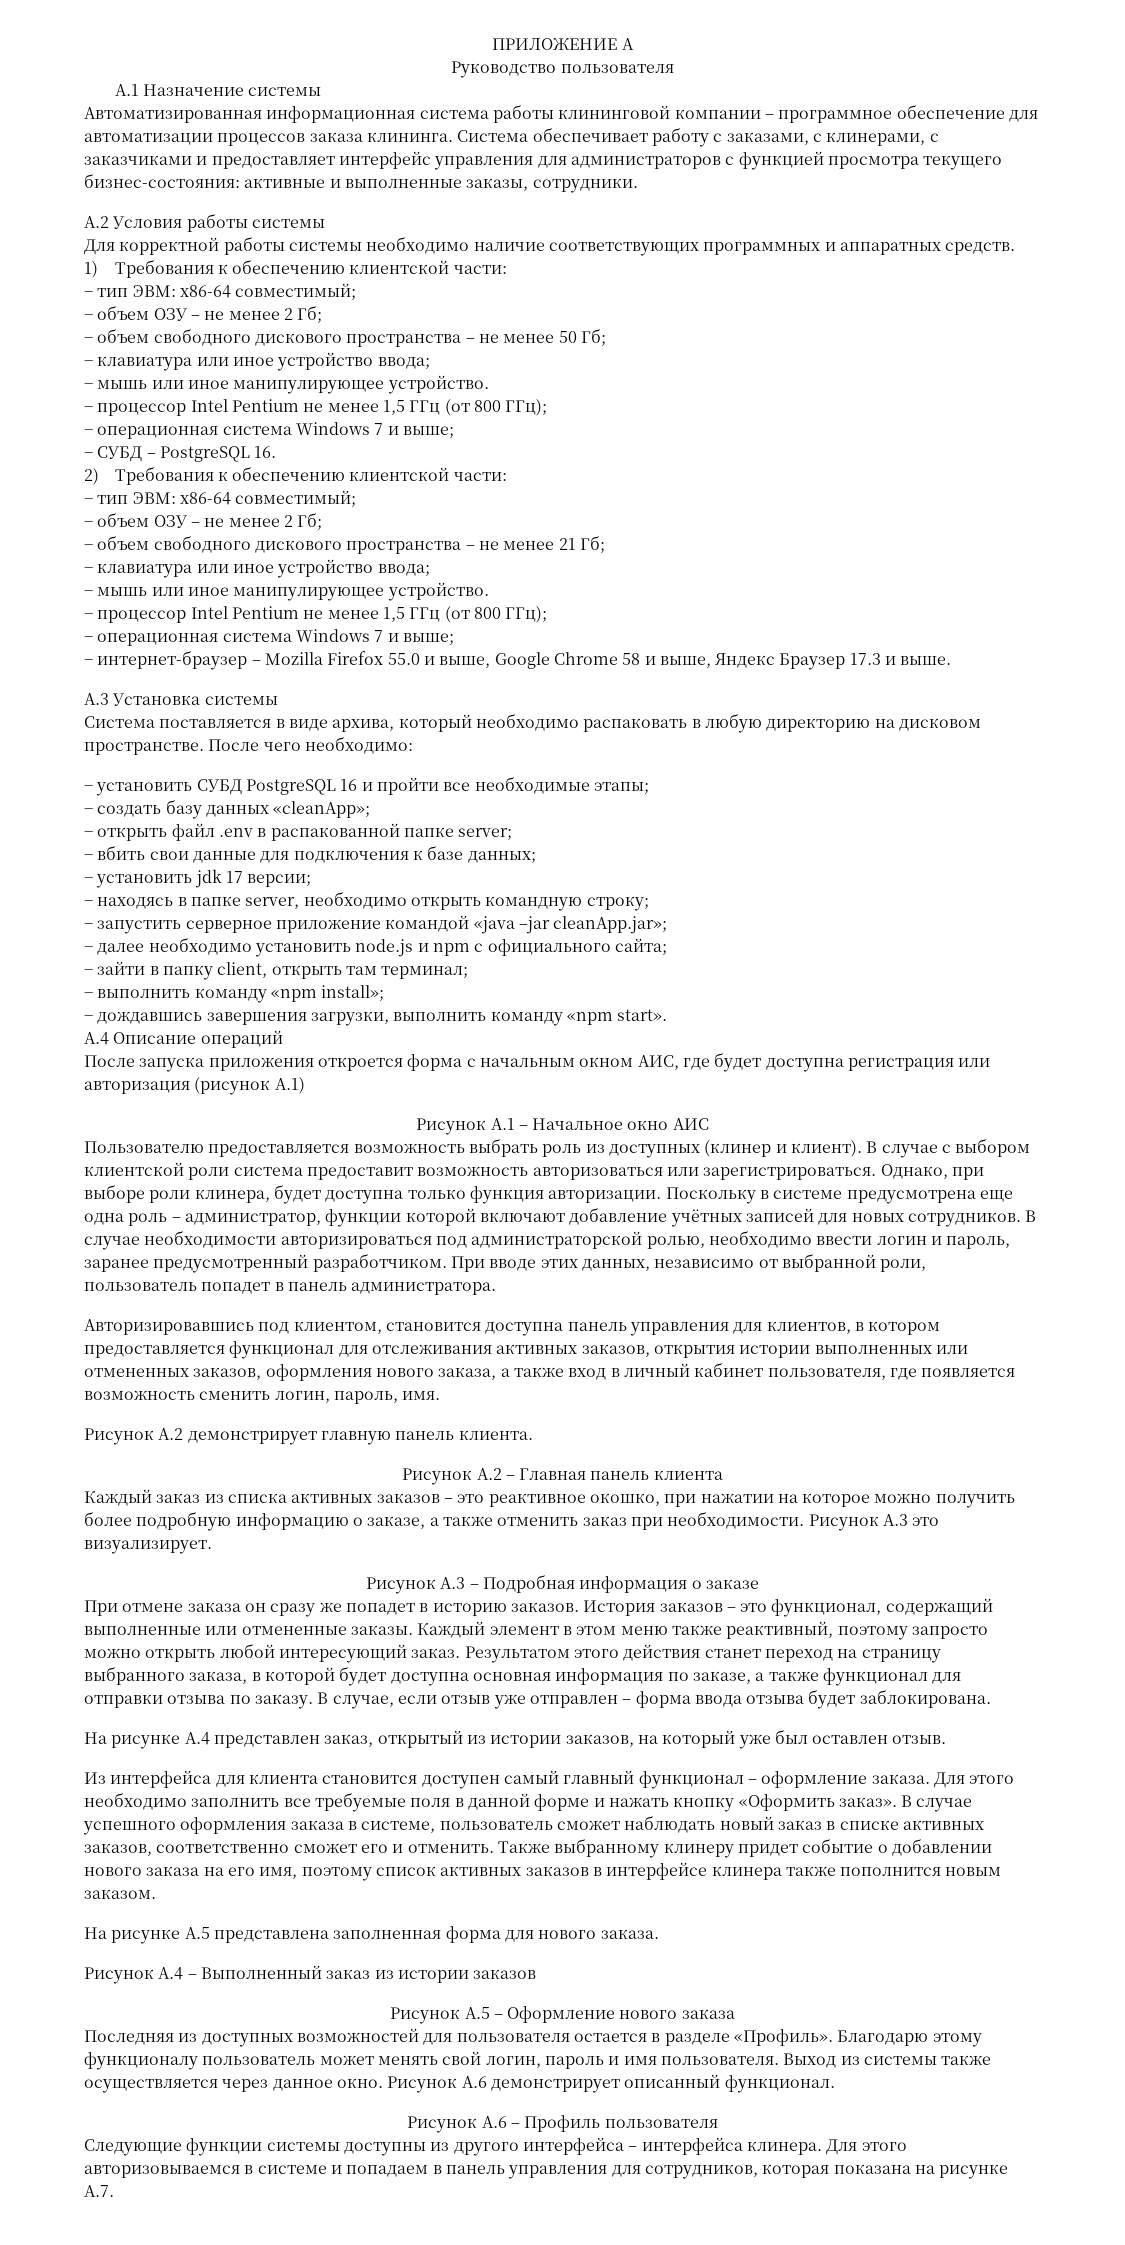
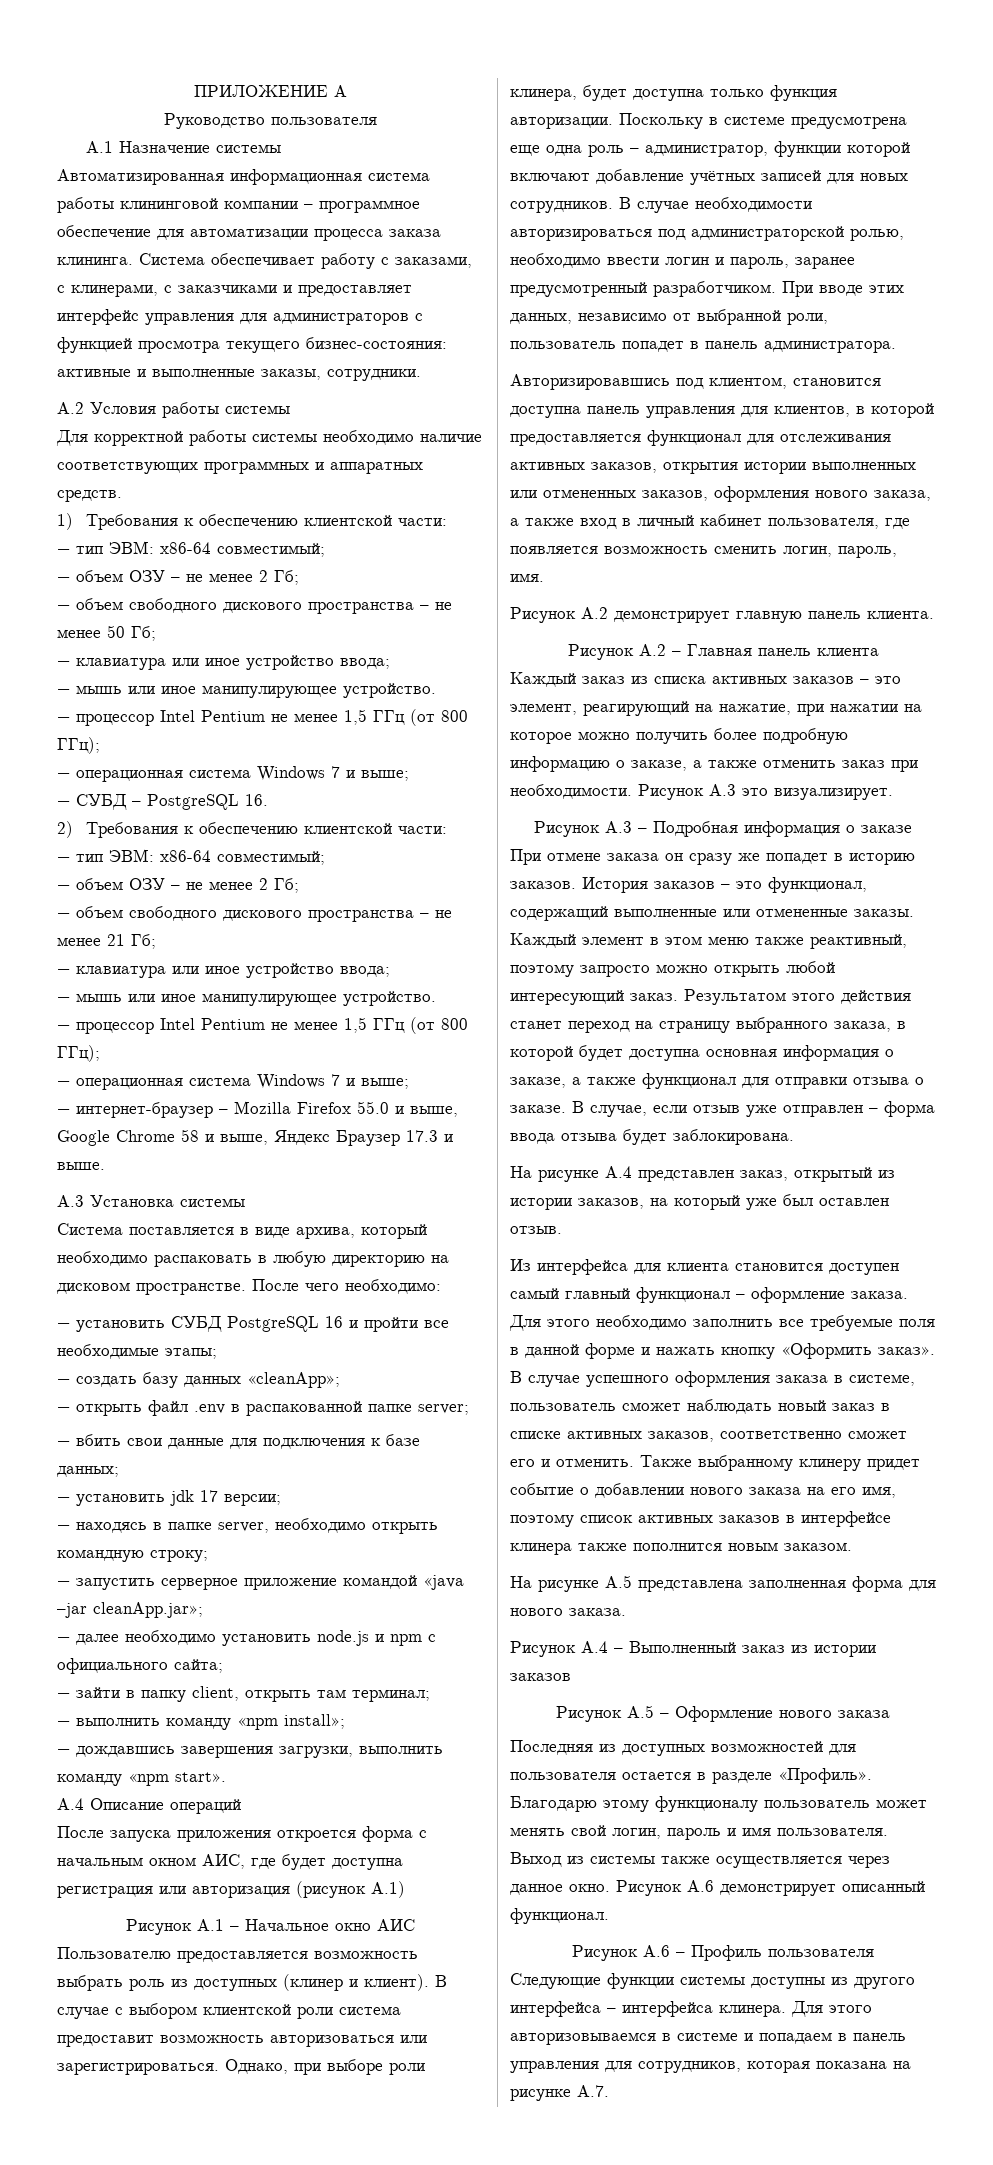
[217,133,306,146] процессов -> [314,229,383,241] процесса
[868,1321,941,1335] котором -> [871,403,934,418] которой
[488,1493,660,1507] реактивное окошко, -> [510,701,791,716] элемент, реагирующий на нажатие,
[667,1672,689,1681] по -> [885,1049,894,1057] о
[229,1694,313,1709] по заказу. -> [915,1077,924,1085] [510,1105,566,1113] о заказе.

